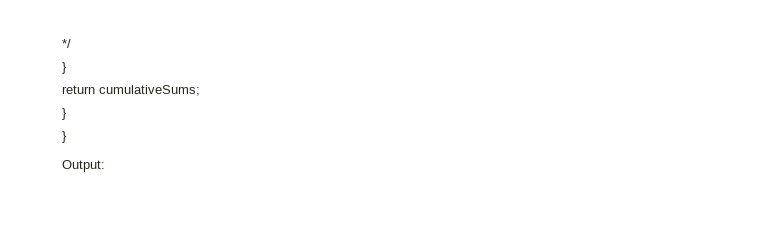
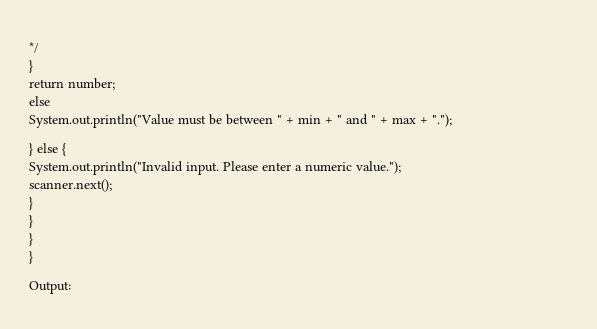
[99,85,200,96] cumulativeSums; -> [68,78,115,90] [29,96,50,106] [29,114,452,128] [29,143,66,156] [29,161,401,175] [29,179,112,192] [29,197,33,210] [29,215,33,228] number; // else // System.out.println("Value must be between " + min + " and " + max + "."); // } else { // System.out.println("Invalid input. Please enter a numeric value."); // scanner.next(); // } // }

